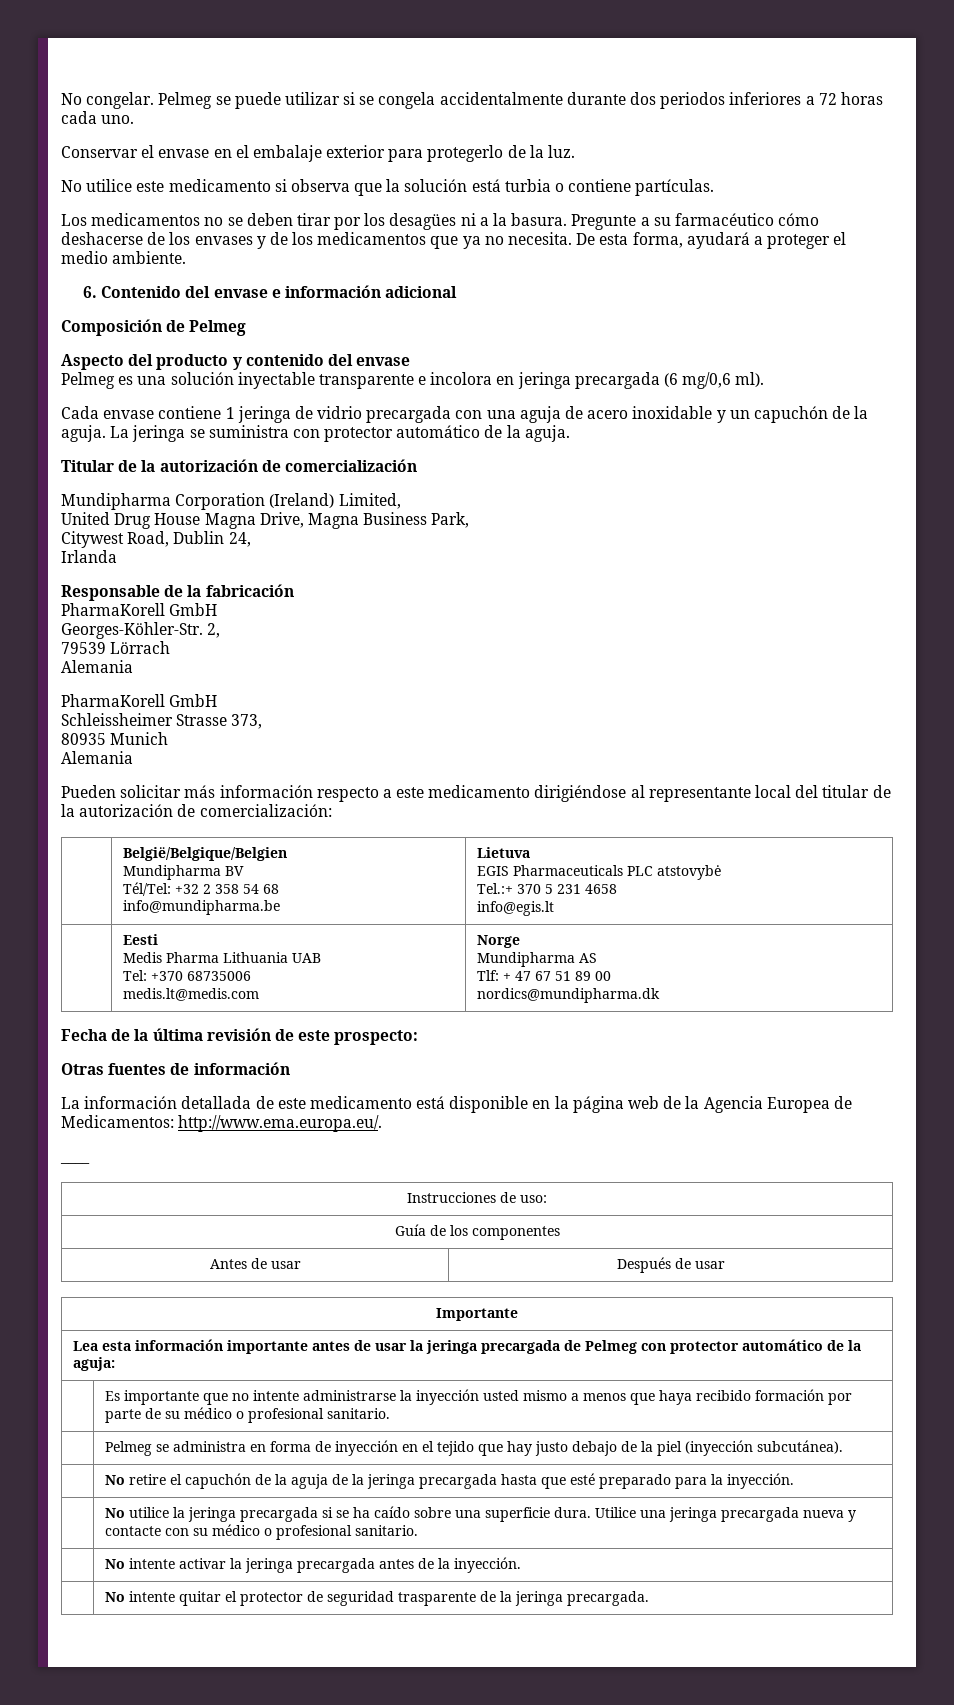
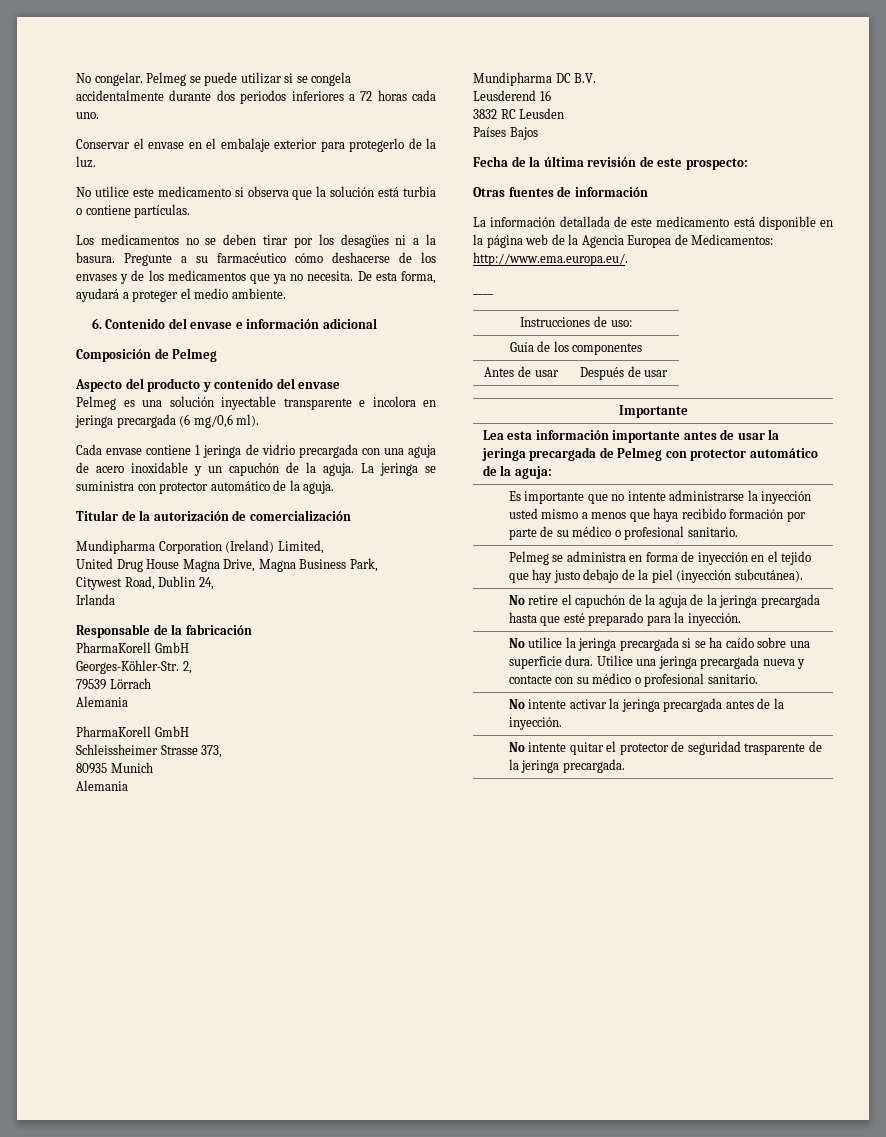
[61,785,891,802] [61,804,332,817] [123,847,288,861] [123,865,245,880] [123,882,280,896] [123,900,281,915] [477,847,531,858] [477,865,722,880] [477,883,618,894] [477,901,555,916] [123,934,159,945] [123,952,322,963] [123,970,252,981] [123,988,260,1001] [477,935,521,948] [477,952,598,967] [477,970,612,981] [477,988,661,1003] Pueden solicitar más información respecto a este medicamento dirigiéndose al representante local del titular de la autorización de comercialización: // | België/Belgique/Belgien // Mundipharma BV // Tél/Tel: +32 2 358 54 68 // info@mundipharma.be | Lietuva // EGIS Pharmaceuticals PLC atstovybė // Tel.:+ 370 5 231 4658 // info@egis.lt // | Eesti // Medis Pharma Lithuania UAB // Tel: +370 68735006 // medis.lt@medis.com | Norge // Mundipharma AS // Tlf: + 47 67 51 89 00 // nordics@mundipharma.dk -> [473,72,597,86] [473,90,551,101] [473,108,565,119] [473,127,538,140] Mundipharma DC B.V. // Leusderend 16 // 3832 RC Leusden // Países Bajos

